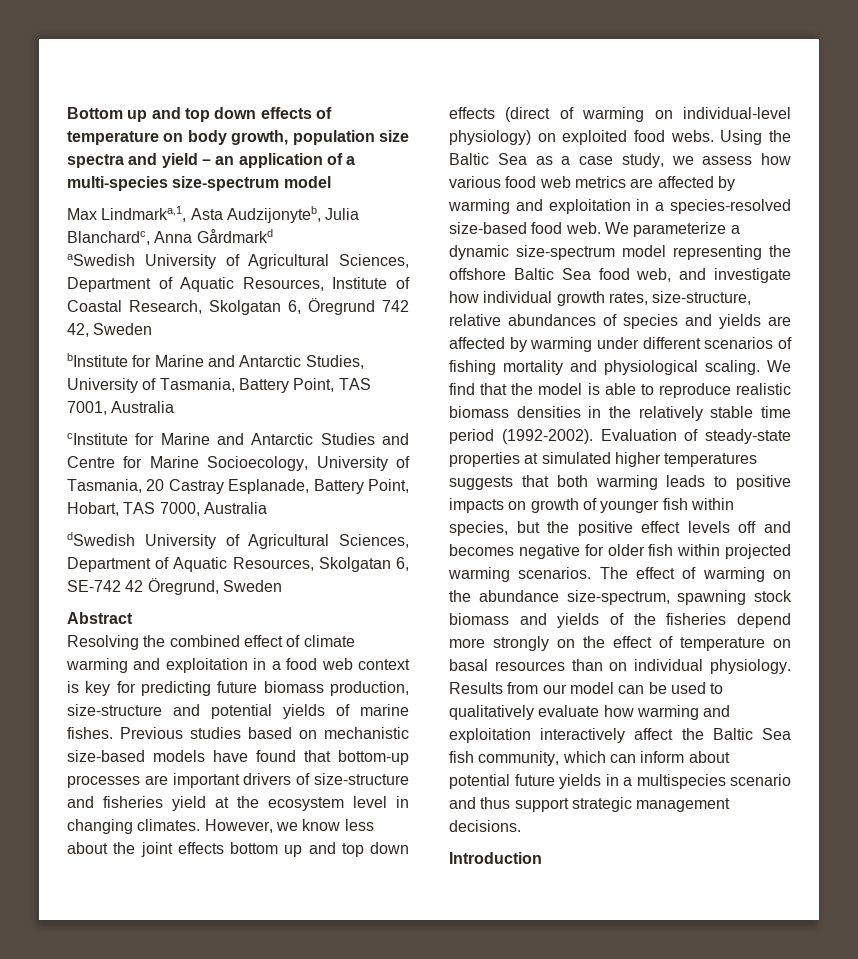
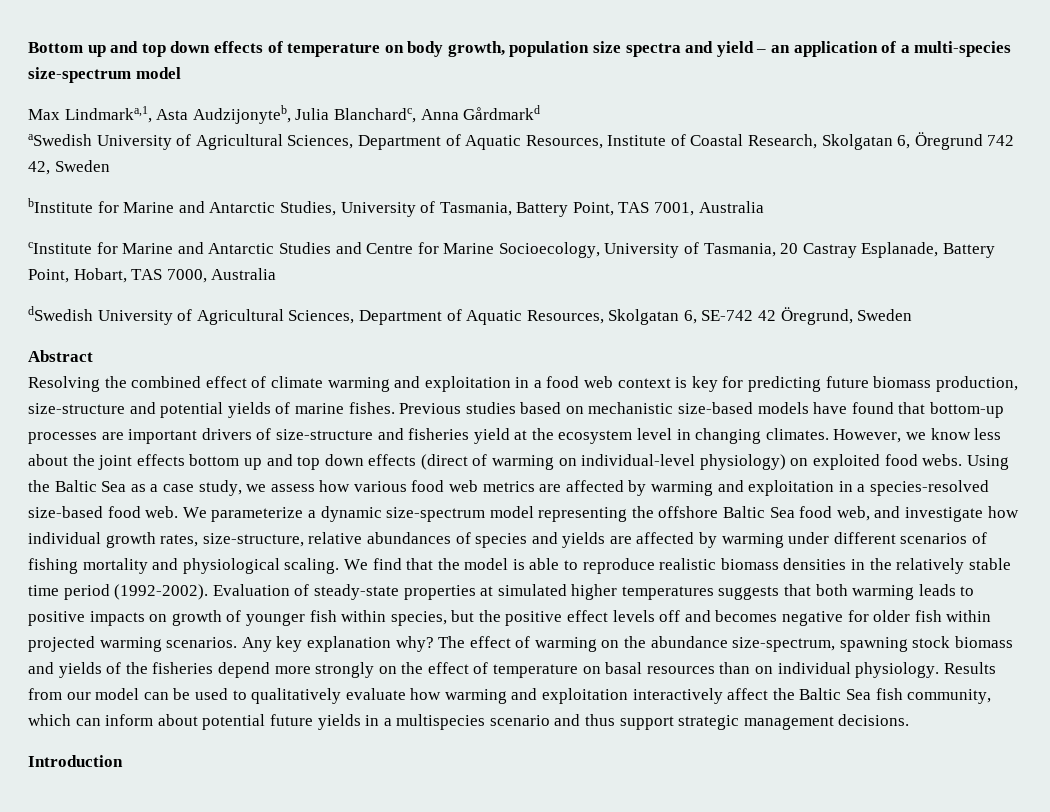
(592, 573) none -> [241,636,434,652] Any key explanation why?

